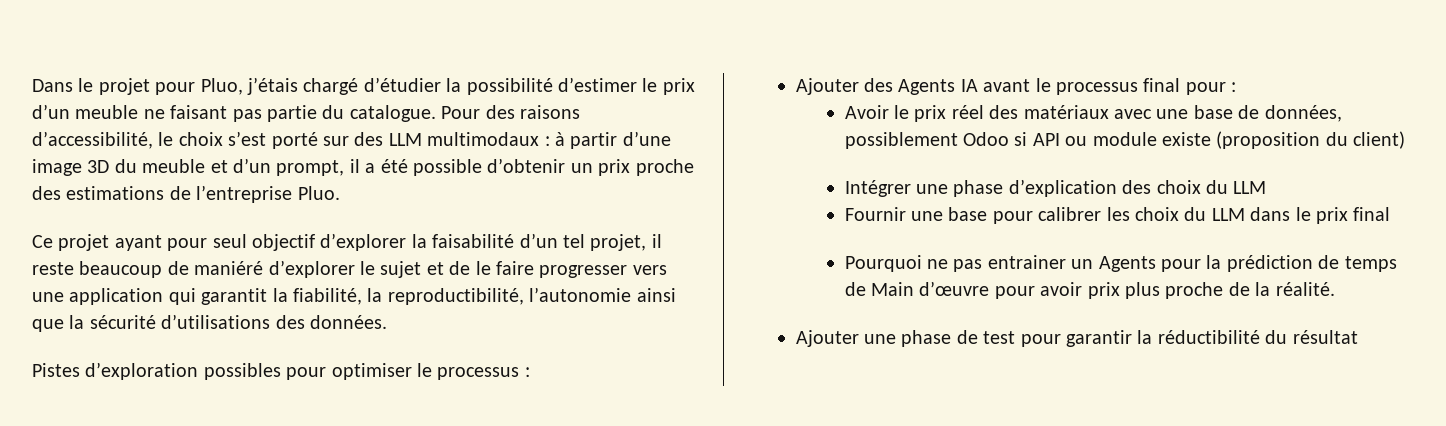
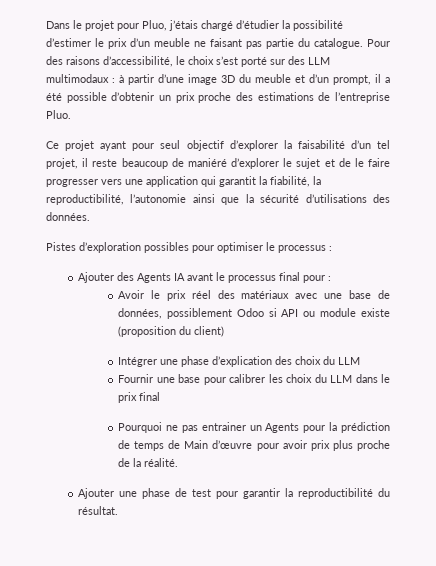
[1157,330,1358,344] réductibilité du résultat -> [298,488,391,499] [78,506,119,515] reproductibilité du résultat.

